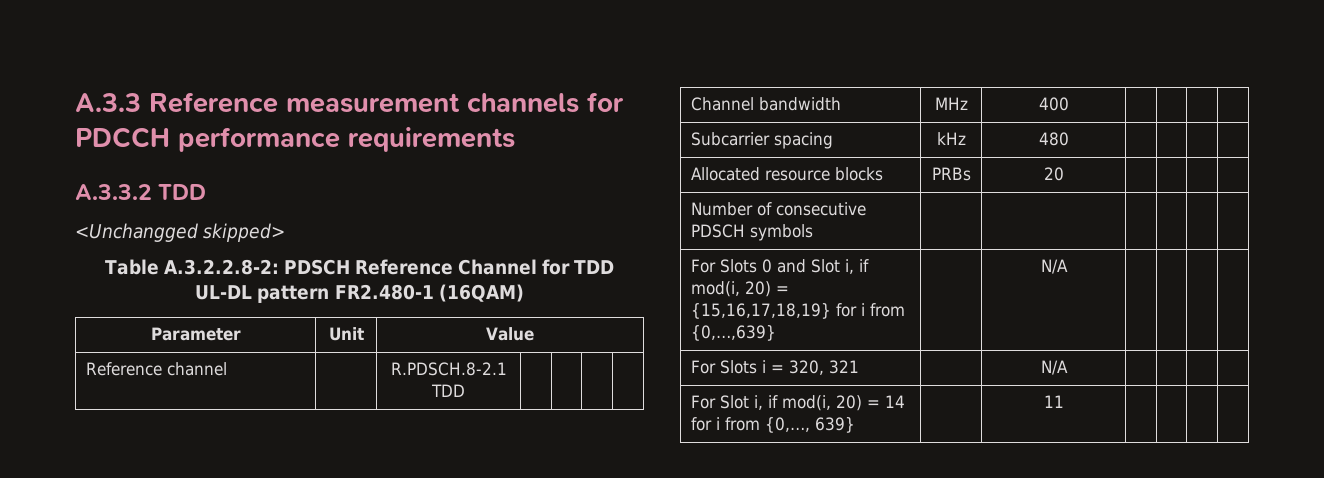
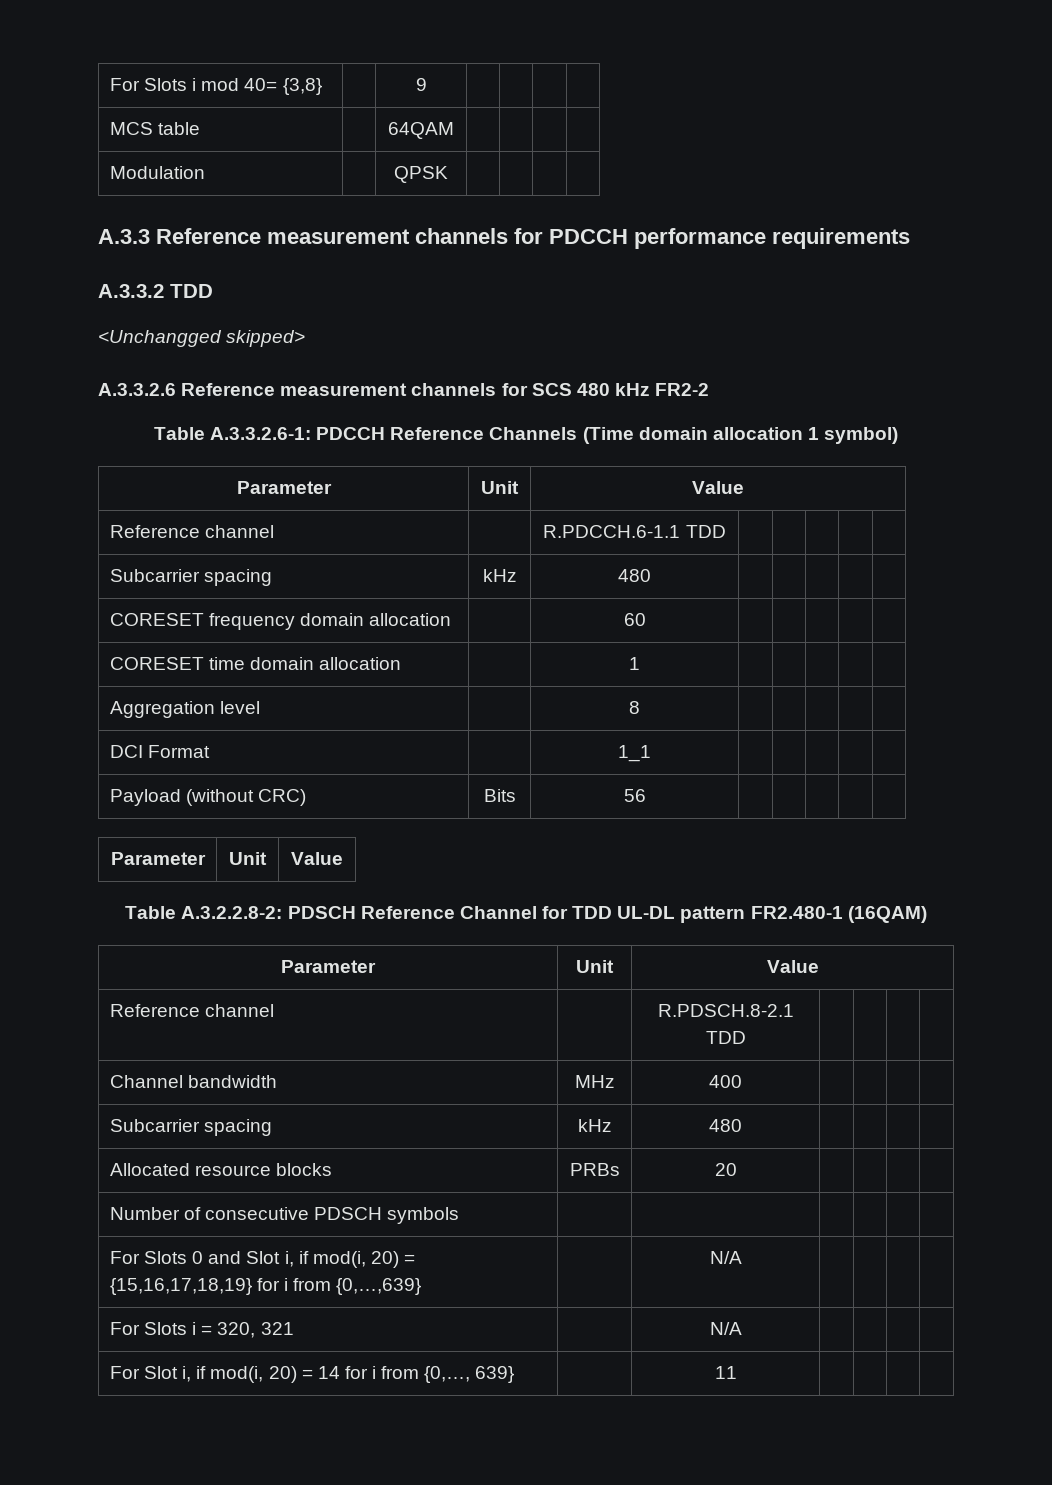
(75, 102) none -> [109,78,322,95] [415,78,427,91] [109,122,201,135] [388,122,454,139] [109,166,205,179] [394,166,448,183] For Slots i mod 40= {3,8} | | 9 | | | | // MCS table | | 64QAM | | | | // Modulation | | QPSK | | | | //
(286, 232) none -> [98,383,710,396] [153,427,899,444] [236,481,332,494] [481,481,519,494] [692,481,744,494] [109,525,275,538] [543,525,726,538] [109,569,273,586] [482,569,517,582] [618,569,651,582] [109,613,452,630] [623,613,646,626] [109,657,402,670] [629,657,640,670] [109,701,261,718] [629,701,640,714] [109,745,211,758] [618,745,651,762] [109,789,307,806] [483,789,516,802] [623,789,646,802] [110,852,206,865] [229,852,267,865] [291,852,343,865] // A.3.3.2.6 Reference measurement channels for SCS 480 kHz FR2-2 // Table A.3.3.2.6-1: PDCCH Reference Channels (Time domain allocation 1 symbol) // Parameter | Unit | Value // Reference channel | | R.PDCCH.6-1.1 TDD | | | | | // Subcarrier spacing | kHz | 480 | | | | | // CORESET frequency domain allocation | | 60 | | | | | // CORESET time domain allocation | | 1 | | | | | // Aggregation level | | 8 | | | | | // DCI Format | | 1_1 | | | | | // Payload (without CRC) | Bits | 56 | | | | | // Parameter | Unit | Value

